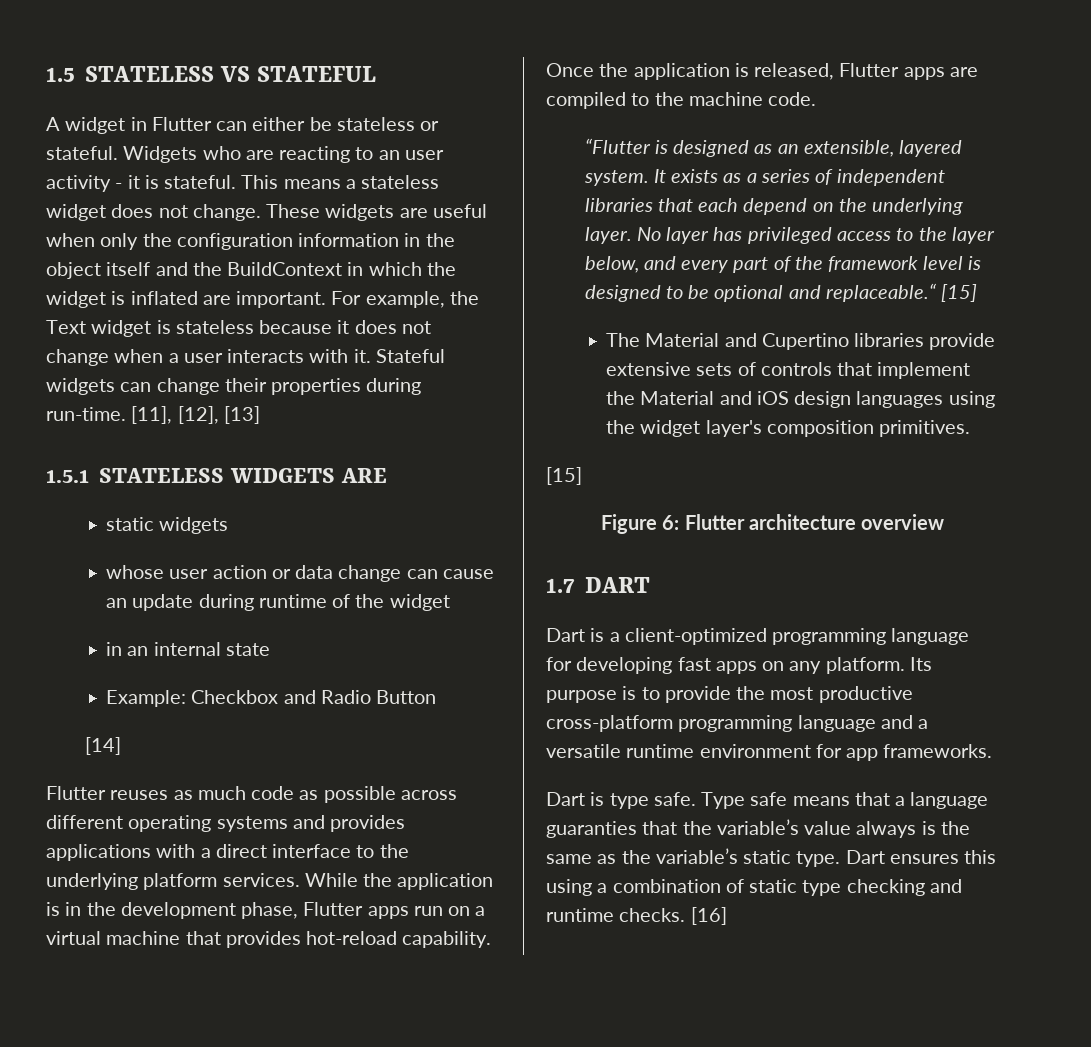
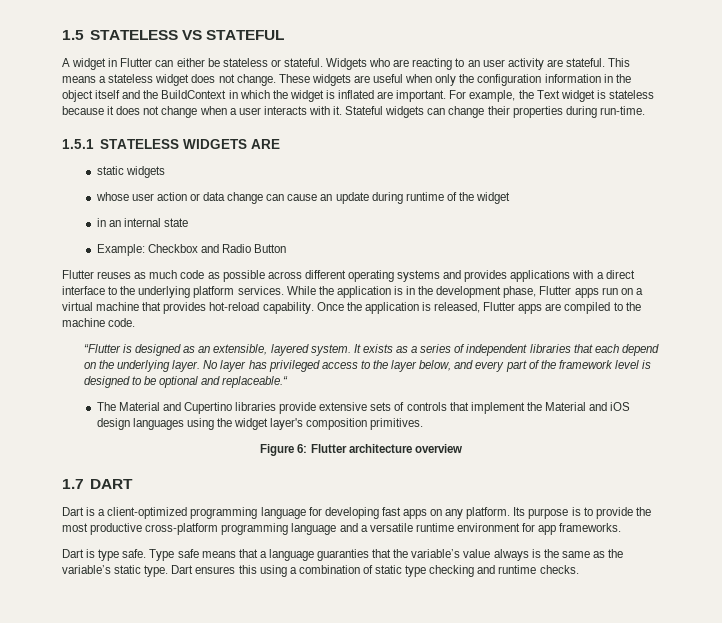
[115,175,159,189] - it is -> [546,59,563,67] are
[131,406,260,424] [11], [12], [13] -> (645, 110) none
[84,737,121,755] // [14] -> (286, 248) none
[941,284,978,302] [15] -> (289, 382) none
[546,467,582,485] // [15] -> (424, 424) none
[690,907,727,925] [16] -> (579, 569) none

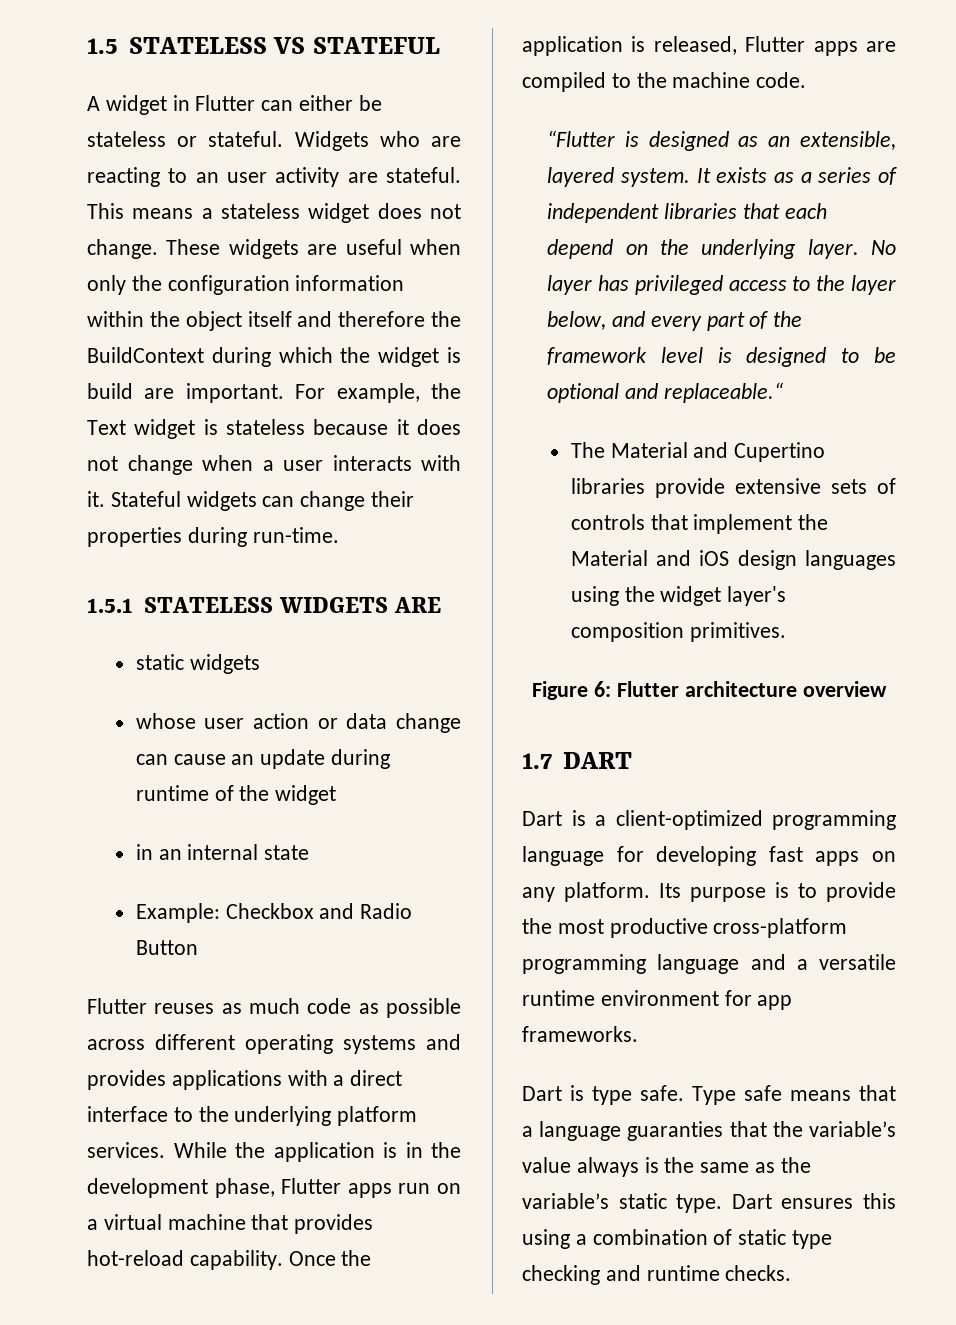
[603,74,613,83] in -> [87,311,144,327] within
(141, 94) none -> [338,311,426,327] therefore
[228,90,238,99] in -> [211,347,271,367] during
[338,90,375,99] inflated -> [87,383,133,399] build

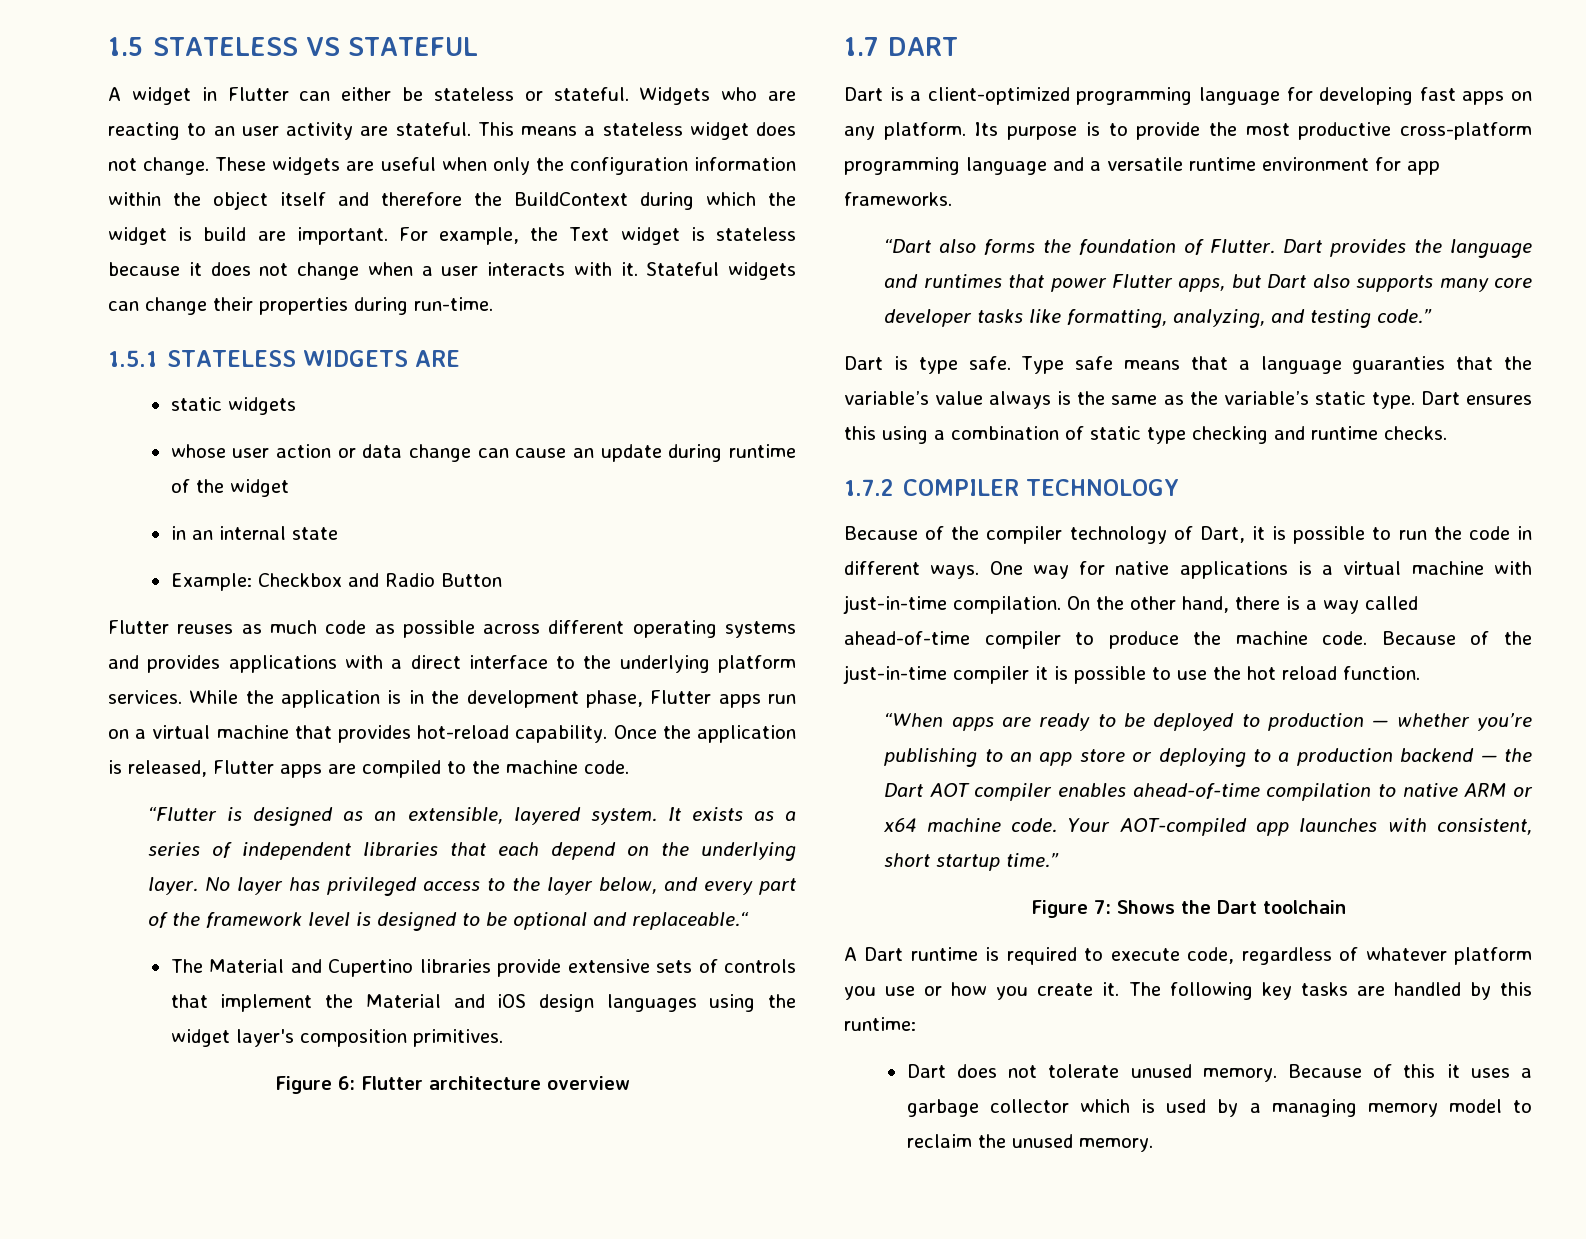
(638, 1034) none -> [884,239,1532,258] [884,274,1532,292] [884,309,1433,328] // “Dart also forms the foundation of Flutter. Dart provides the language and runtimes that power Flutter apps, but Dart also supports many core developer tasks like formatting, analyzing, and testing code.”
(792, 1273) none -> [844,479,1180,496] [844,526,1532,544] [844,561,1532,579] [843,595,1418,614] [844,631,1532,649] [843,665,1420,684] [884,713,1532,731] [884,748,1533,767] [884,783,1534,801] [884,818,1532,836] [884,853,1060,871] [1030,900,1346,918] [844,947,1532,965] [844,982,1532,1000] [844,1017,916,1031] [906,1064,1532,1082] [906,1099,1532,1117] [906,1134,1153,1152] // 1.7.2 COMPILER TECHNOLOGY // Because of the compiler technology of Dart, it is possible to run the code in different ways. One way for native applications is a virtual machine with just-in-time compilation. On the other hand, there is a way called ahead-of-time compiler to produce the machine code. Because of the just-in-time compiler it is possible to use the hot reload function. // “When apps are ready to be deployed to production — whether you’re publishing to an app store or deploying to a production backend — the Dart AOT compiler enables ahead-of-time compilation to native ARM or x64 machine code. Your AOT-compiled app launches with consistent, short startup time.” // Figure 7: Shows the Dart toolchain // A Dart runtime is required to execute code, regardless of whatever platform you use or how you create it. The following key tasks are handled by this runtime: // Dart does not tolerate unused memory. Because of this it uses a garbage collector which is used by a managing memory model to reclaim the unused memory.

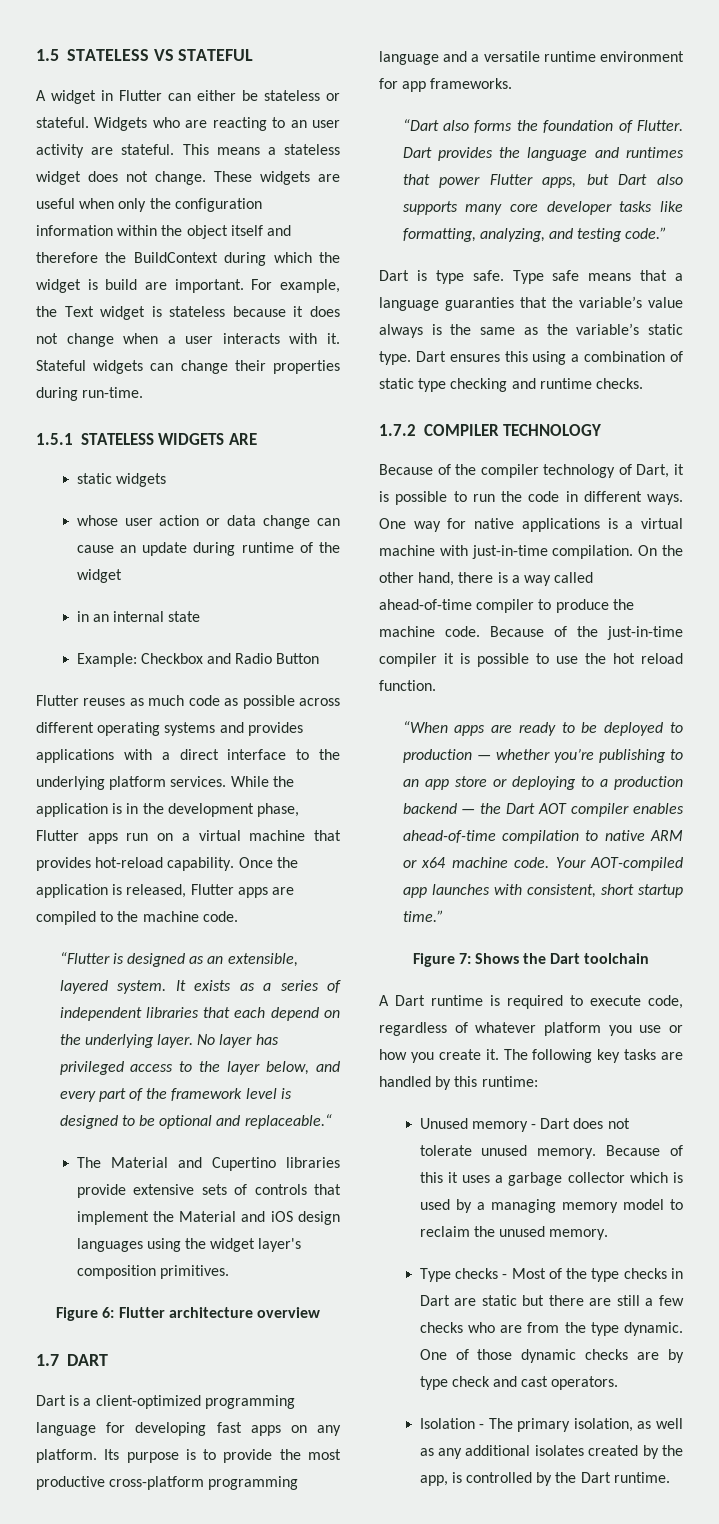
(916, 1024) none -> [419,1118,536,1132] Unused memory -
(1153, 1145) none -> [419,1268,683,1282] [419,1295,684,1306] [419,1322,683,1336] [419,1349,684,1363] [419,1376,619,1390] [419,1418,683,1432] [419,1445,683,1459] [419,1472,670,1486] // Type checks - Most of the type checks in Dart are static but there are still a few checks who are from the type dynamic. One of those dynamic checks are by type check and cast operators. // Isolation - The primary isolation, as well as any additional isolates created by the app, is controlled by the Dart runtime.

